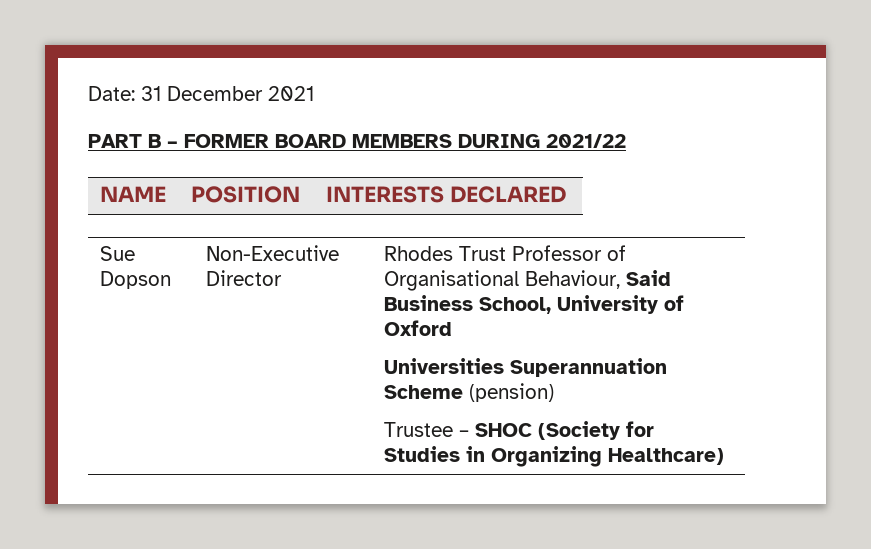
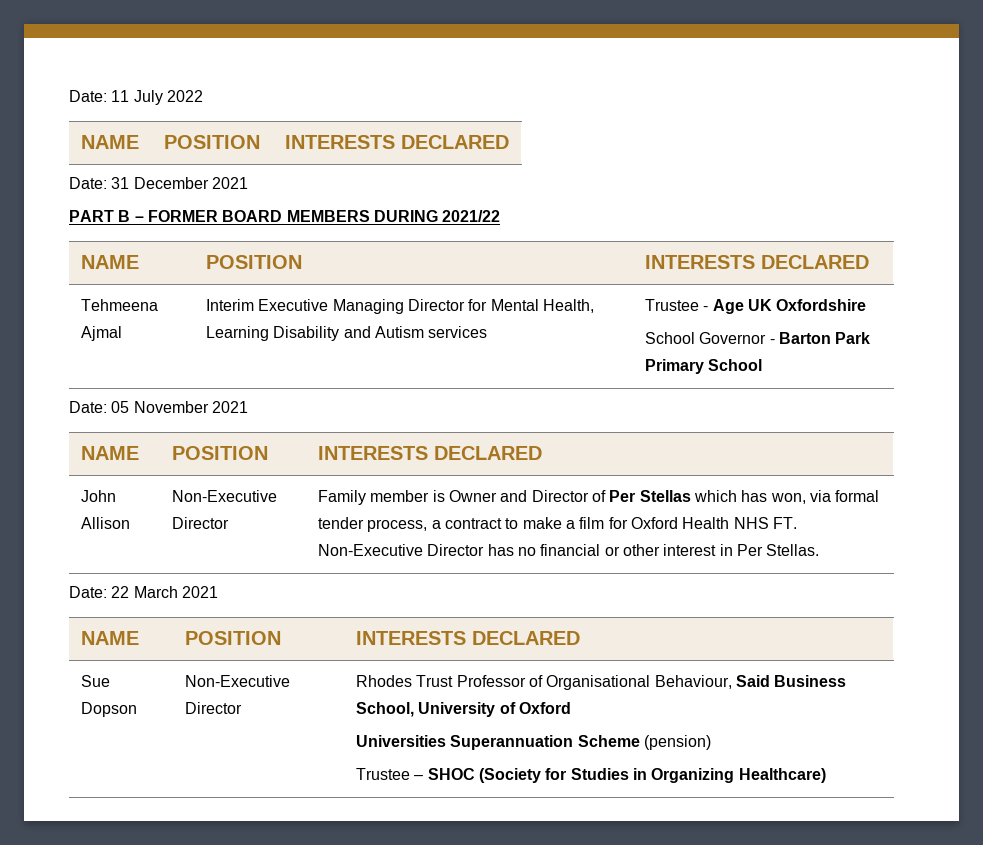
[88,86,135,101] Date: -> [69,90,203,105] [81,135,140,149] [164,135,261,149] [285,135,510,149] [69,177,107,189] Date: 11 July 2022 // NAME | POSITION | INTERESTS DECLARED // Date:
(567, 194) none -> [81,299,159,311] [81,326,123,341] [206,299,594,314] [206,326,488,341] [645,299,867,314] [645,332,871,344] [645,359,763,374] [69,401,248,413] [81,446,140,460] [172,446,269,460] [318,446,543,460] [81,490,117,502] [81,517,131,529] [172,490,278,502] [172,517,230,529] [318,490,880,505] [318,517,797,532] [318,544,820,556] [69,586,218,598] [81,631,140,645] [185,631,282,645] [356,631,581,645] // Tehmeena Ajmal | Interim Executive Managing Director for Mental Health, Learning Disability and Autism services | Trustee - Age UK Oxfordshire // School Governor - Barton Park Primary School // Date: 05 November 2021 // NAME | POSITION | INTERESTS DECLARED // John Allison | Non-Executive Director | Family member is Owner and Director of Per Stellas which has won, via formal tender process, a contract to make a film for Oxford Health NHS FT. Non-Executive Director has no financial or other interest in Per Stellas. // Date: 22 March 2021 // NAME | POSITION | INTERESTS DECLARED

